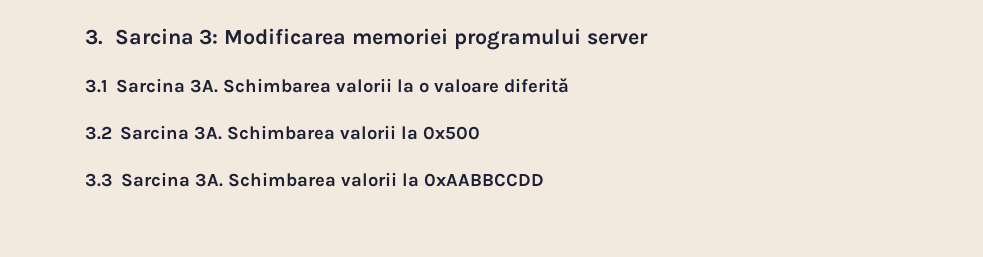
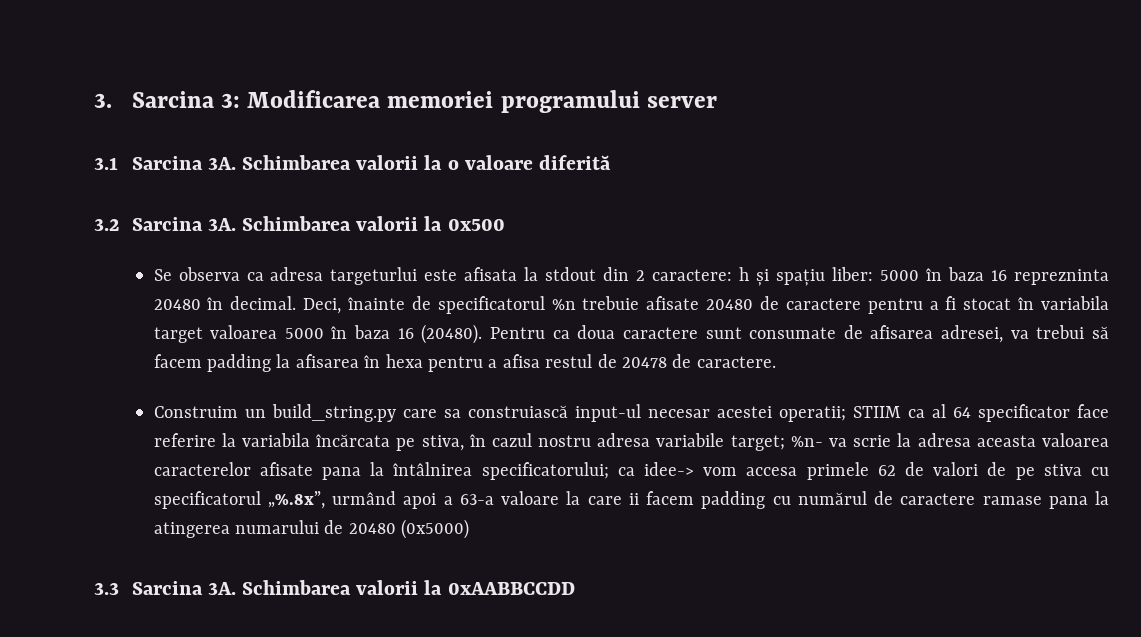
(480, 133) none -> [153,267,1109,286] [153,296,1109,314] [153,324,1109,344] [153,354,776,372] [153,404,1110,422] [153,433,1110,451] [153,462,1109,480] [153,491,1109,509] [153,519,470,539] // Se observa ca adresa targeturlui este afisata la stdout din 2 caractere: h și spațiu liber: 5000 în baza 16 reprezninta 20480 în decimal. Deci, înainte de specificatorul %n trebuie afisate 20480 de caractere pentru a fi stocat în variabila target valoarea 5000 în baza 16 (20480). Pentru ca doua caractere sunt consumate de afisarea adresei, va trebui să facem padding la afisarea în hexa pentru a afisa restul de 20478 de caractere. // Construim un build_string.py care sa construiască input-ul necesar acestei operatii; STIIM ca al 64 specificator face referire la variabila încărcata pe stiva, în cazul nostru adresa variabile target; %n- va scrie la adresa aceasta valoarea caracterelor afisate pana la întâlnirea specificatorului; ca idee-> vom accesa primele 62 de valori de pe stiva cu specificatorul „%.8x”, urmând apoi a 63-a valoare la care ii facem padding cu numărul de caractere ramase pana la atingerea numarului de 20480 (0x5000)

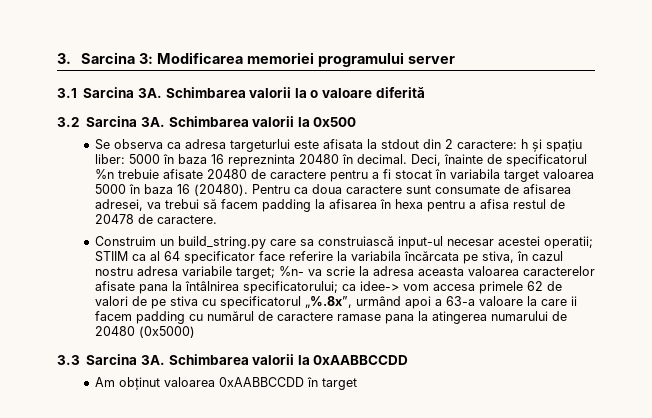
(575, 588) none -> [94,377,357,390] // Am obținut valoarea 0xAABBCCDD în target

